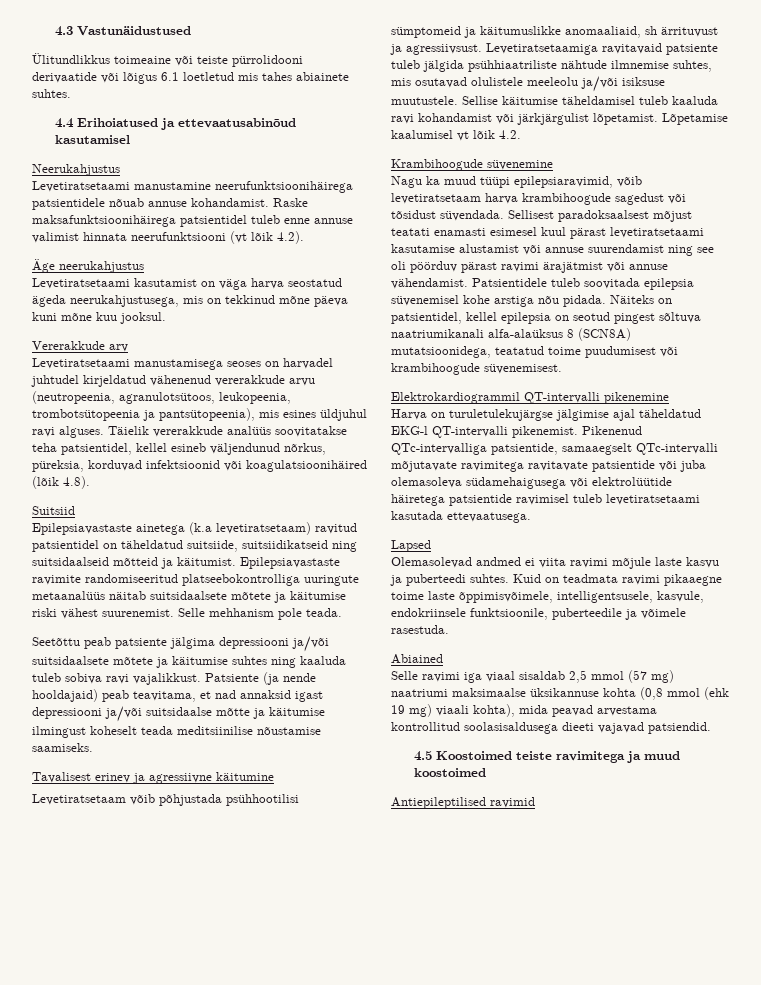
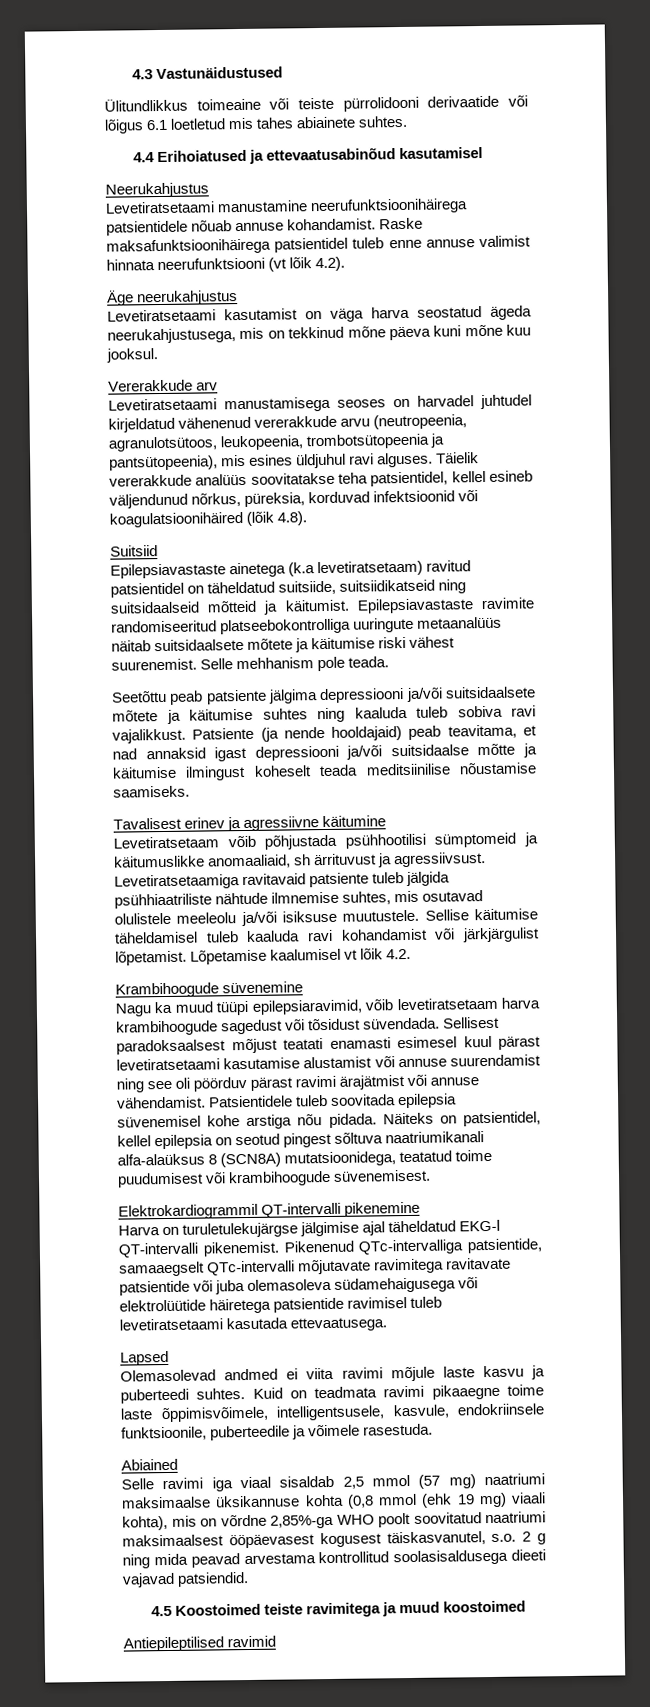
(515, 710) none -> [171,1511,546,1529] [122,1531,546,1549] [122,1554,150,1569] mis on võrdne 2,85%-ga WHO poolt soovitatud naatriumi maksimaalsest ööpäevasest kogusest täiskasvanutel, s.o. 2 g ning

